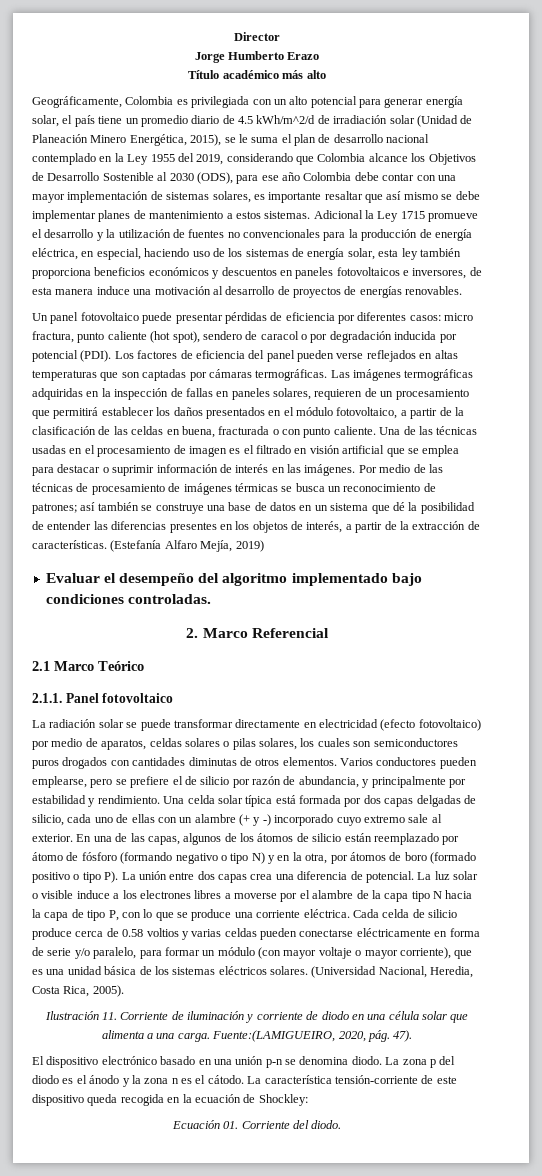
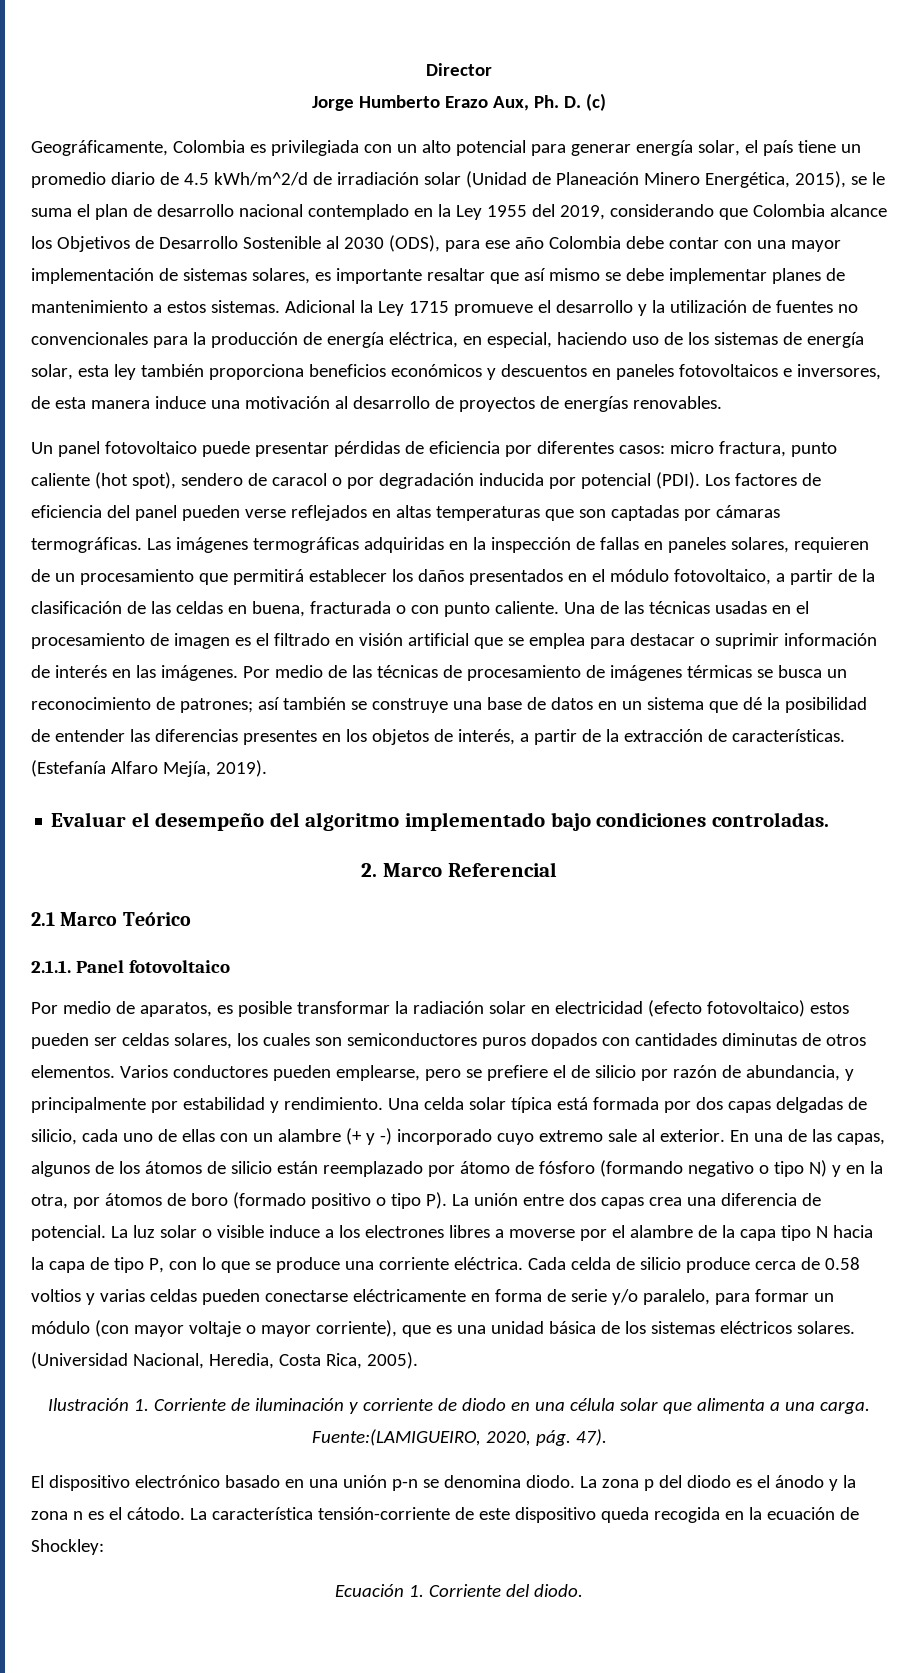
[188,70,326,79] // Título académico más alto -> [493,93,606,111] Aux, Ph. D. (c)
[235,540,264,552] 2019) -> [215,760,267,777] 2019).
[32,719,481,731] [32,738,256,750] La radiación solar se puede transformar directamente en electricidad (efecto fotovoltaico) por medio de aparatos, celdas solares o pilas -> [31,1000,849,1017] [31,1033,169,1049] Por medio de aparatos, es posible transformar la radiación solar en electricidad (efecto fotovoltaico) estos pueden ser celdas
[62,757,108,769] drogados -> [530,1033,597,1049] dopados
[101,1012,117,1020] 11. -> [134,1399,150,1411] 1.
[223,1121,239,1129] 01. -> [409,1585,425,1597] 1.

